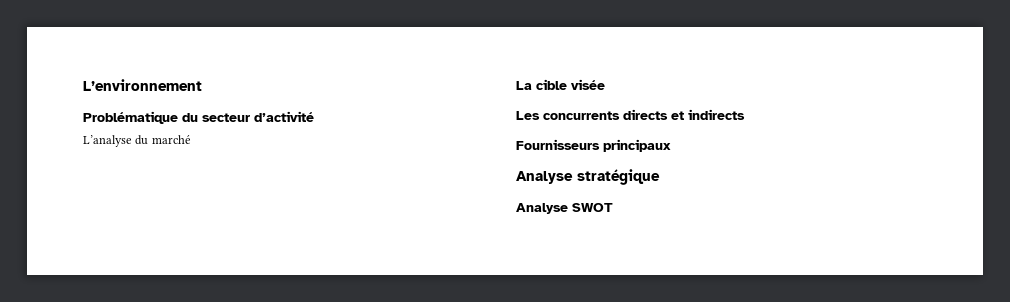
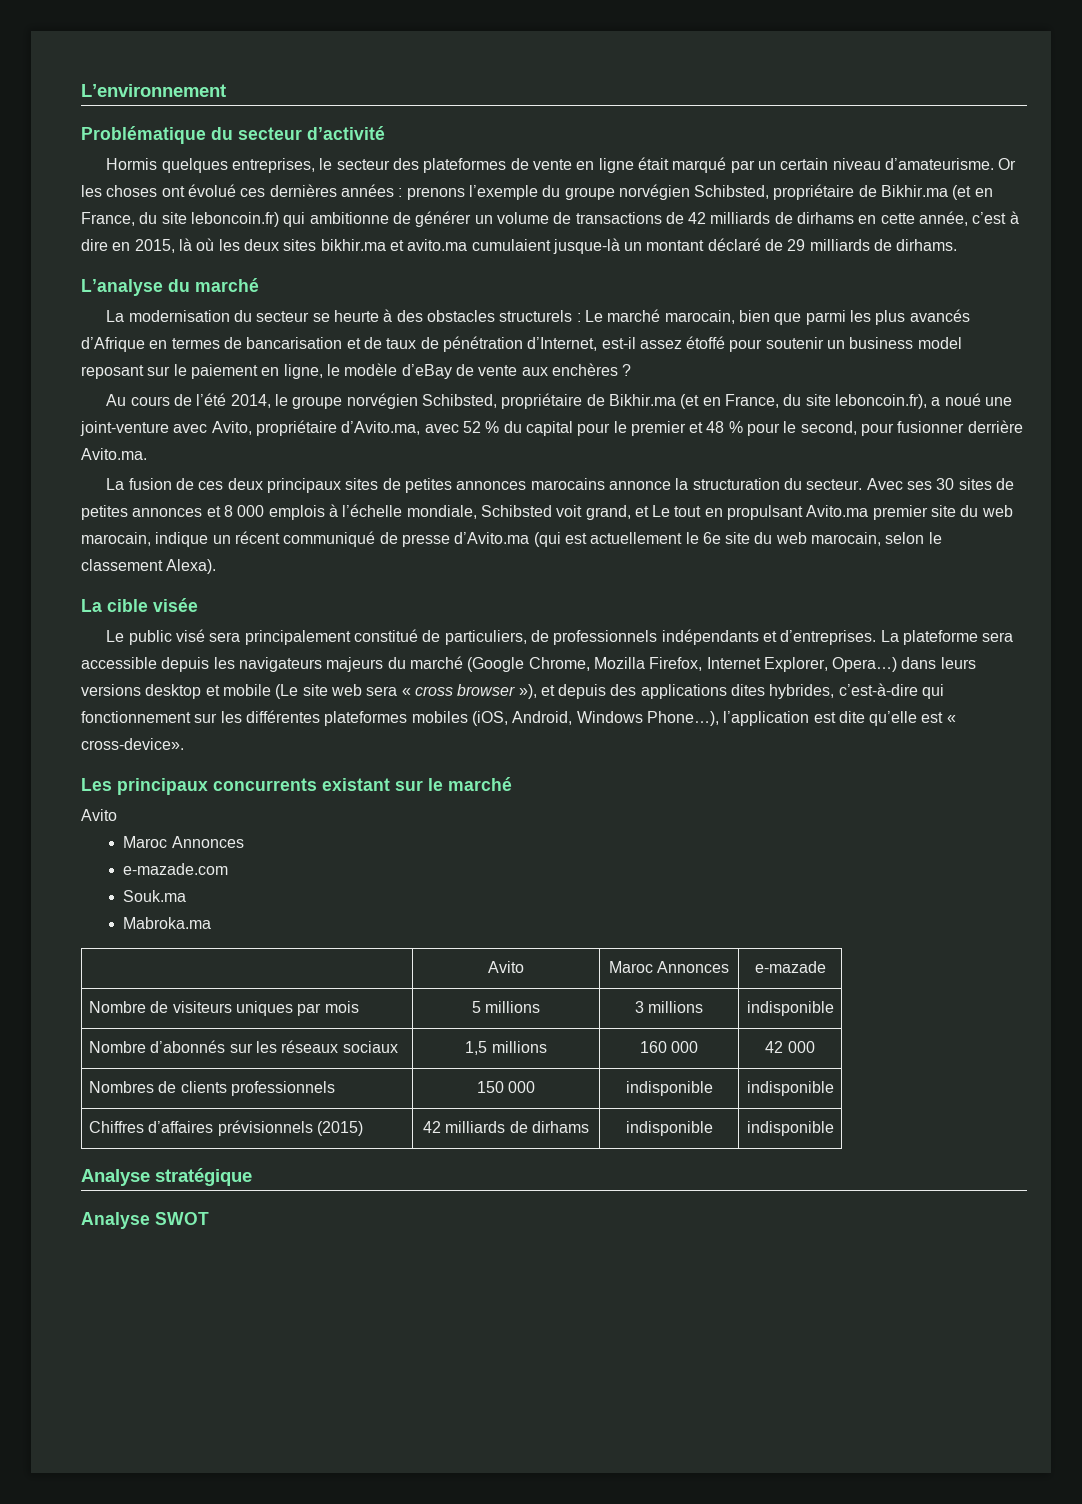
[83,135,191,147] [516,79,605,90] [516,109,745,120] [516,139,671,152] L’analyse du marché // La cible visée // Les concurrents directs et indirects // Fournisseurs principaux -> [106,157,1017,173] [81,184,993,200] [81,211,1019,227] [81,238,958,254] [81,278,259,296] [106,309,970,325] [81,336,962,352] [81,363,632,379] [106,393,1012,409] [80,420,1023,436] [81,448,147,460] [106,478,1014,493] [81,504,1013,520] [81,531,942,547] [81,559,217,574] [81,598,198,612] [106,629,1014,645] [81,656,976,672] [81,683,945,699] [81,710,956,726] [81,738,184,750] [81,777,512,795] [81,809,117,821] [123,836,244,848] [123,863,229,875] [123,890,187,902] [123,917,212,929] [488,961,524,973] [608,961,730,973] [754,961,826,973] [88,1001,359,1016] [471,1001,541,1013] [634,1001,704,1013] [746,1001,834,1016] [88,1040,398,1053] [465,1041,547,1055] [639,1041,699,1053] [765,1041,815,1053] [88,1081,335,1096] [476,1081,536,1093] [625,1081,713,1096] [746,1081,834,1096] [88,1120,363,1136] [423,1121,589,1133] [625,1121,713,1136] [746,1121,834,1136] Hormis quelques entreprises, le secteur des plateformes de vente en ligne était marqué par un certain niveau d’amateurisme. Or les choses ont évolué ces dernières années : prenons l’exemple du groupe norvégien Schibsted, propriétaire de Bikhir.ma (et en France, du site leboncoin.fr) qui ambitionne de générer un volume de transactions de 42 milliards de dirhams en cette année, c’est à dire en 2015, là où les deux sites bikhir.ma et avito.ma cumulaient jusque-là un montant déclaré de 29 milliards de dirhams. // L’analyse du marché // La modernisation du secteur se heurte à des obstacles structurels : Le marché marocain, bien que parmi les plus avancés d’Afrique en termes de bancarisation et de taux de pénétration d’Internet, est-il assez étoffé pour soutenir un business model reposant sur le paiement en ligne, le modèle d’eBay de vente aux enchères ? // Au cours de l’été 2014, le groupe norvégien Schibsted, propriétaire de Bikhir.ma (et en France, du site leboncoin.fr), a noué une joint-venture avec Avito, propriétaire d’Avito.ma, avec 52 % du capital pour le premier et 48 % pour le second, pour fusionner derrière Avito.ma. // La fusion de ces deux principaux sites de petites annonces marocains annonce la structuration du secteur. Avec ses 30 sites de petites annonces et 8 000 emplois à l’échelle mondiale, Schibsted voit grand, et Le tout en propulsant Avito.ma premier site du web marocain, indique un récent communiqué de presse d’Avito.ma (qui est actuellement le 6e site du web marocain, selon le classement Alexa). // La cible visée // Le public visé sera principalement constitué de particuliers, de professionnels indépendants et d’entreprises. La plateforme sera accessible depuis les navigateurs majeurs du marché (Google Chrome, Mozilla Firefox, Internet Explorer, Opera…) dans leurs versions desktop et mobile (Le site web sera « cross browser »), et depuis des applications dites hybrides, c’est-à-dire qui fonctionnement sur les différentes plateformes mobiles (iOS, Android, Windows Phone…), l’application est dite qu’elle est « cross-device». // Les principaux concurrents existant sur le marché // Avito // Maroc Annonces // e-mazade.com // Souk.ma // Mabroka.ma // | Avito | Maroc Annonces | e-mazade // Nombre de visiteurs uniques par mois | 5 millions | 3 millions | indisponible // Nombre d’abonnés sur les réseaux sociaux | 1,5 millions | 160 000 | 42 000 // Nombres de clients professionnels | 150 000 | indisponible | indisponible // Chiffres d’affaires prévisionnels (2015) | 42 milliards de dirhams | indisponible | indisponible

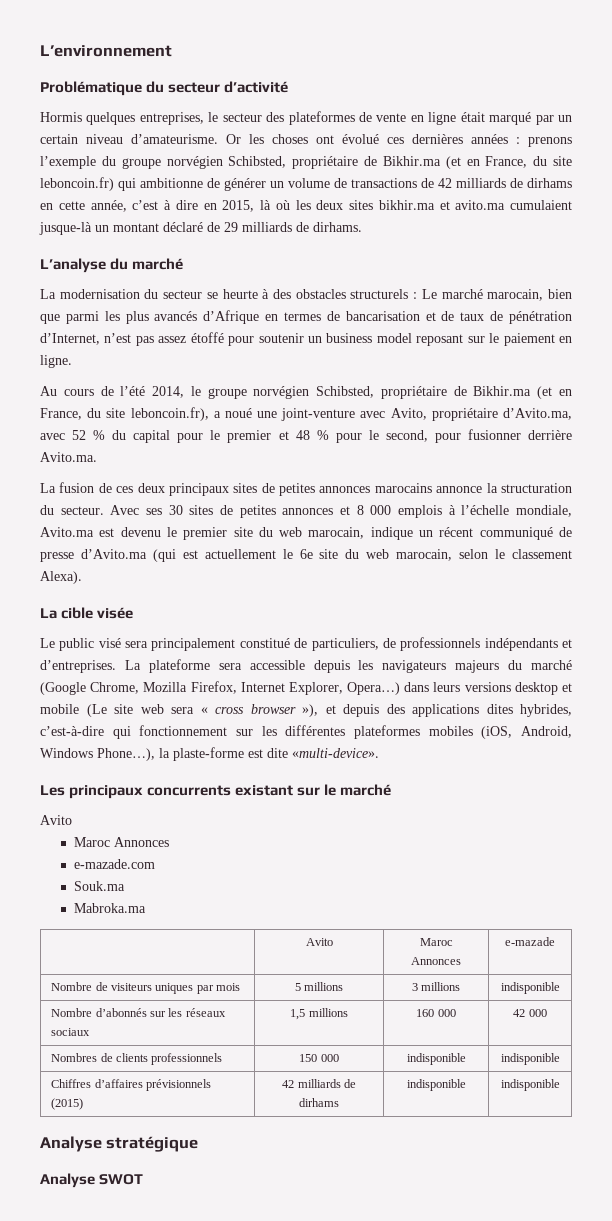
[601,337,636,349] est-il -> [104,333,154,346] n’est pas
[283,363,632,379] ligne, le modèle d’eBay de vente aux enchères ? -> [40,355,72,368] ligne.
[480,505,869,520] Schibsted voit grand, et Le tout en propulsant Avito.ma -> [40,527,177,537] Avito.ma est devenu le
[723,711,956,726] [81,738,184,750] l’application est dite qu’elle est « cross-device». -> [159,747,379,761] la plaste-forme est dite «multi-device».

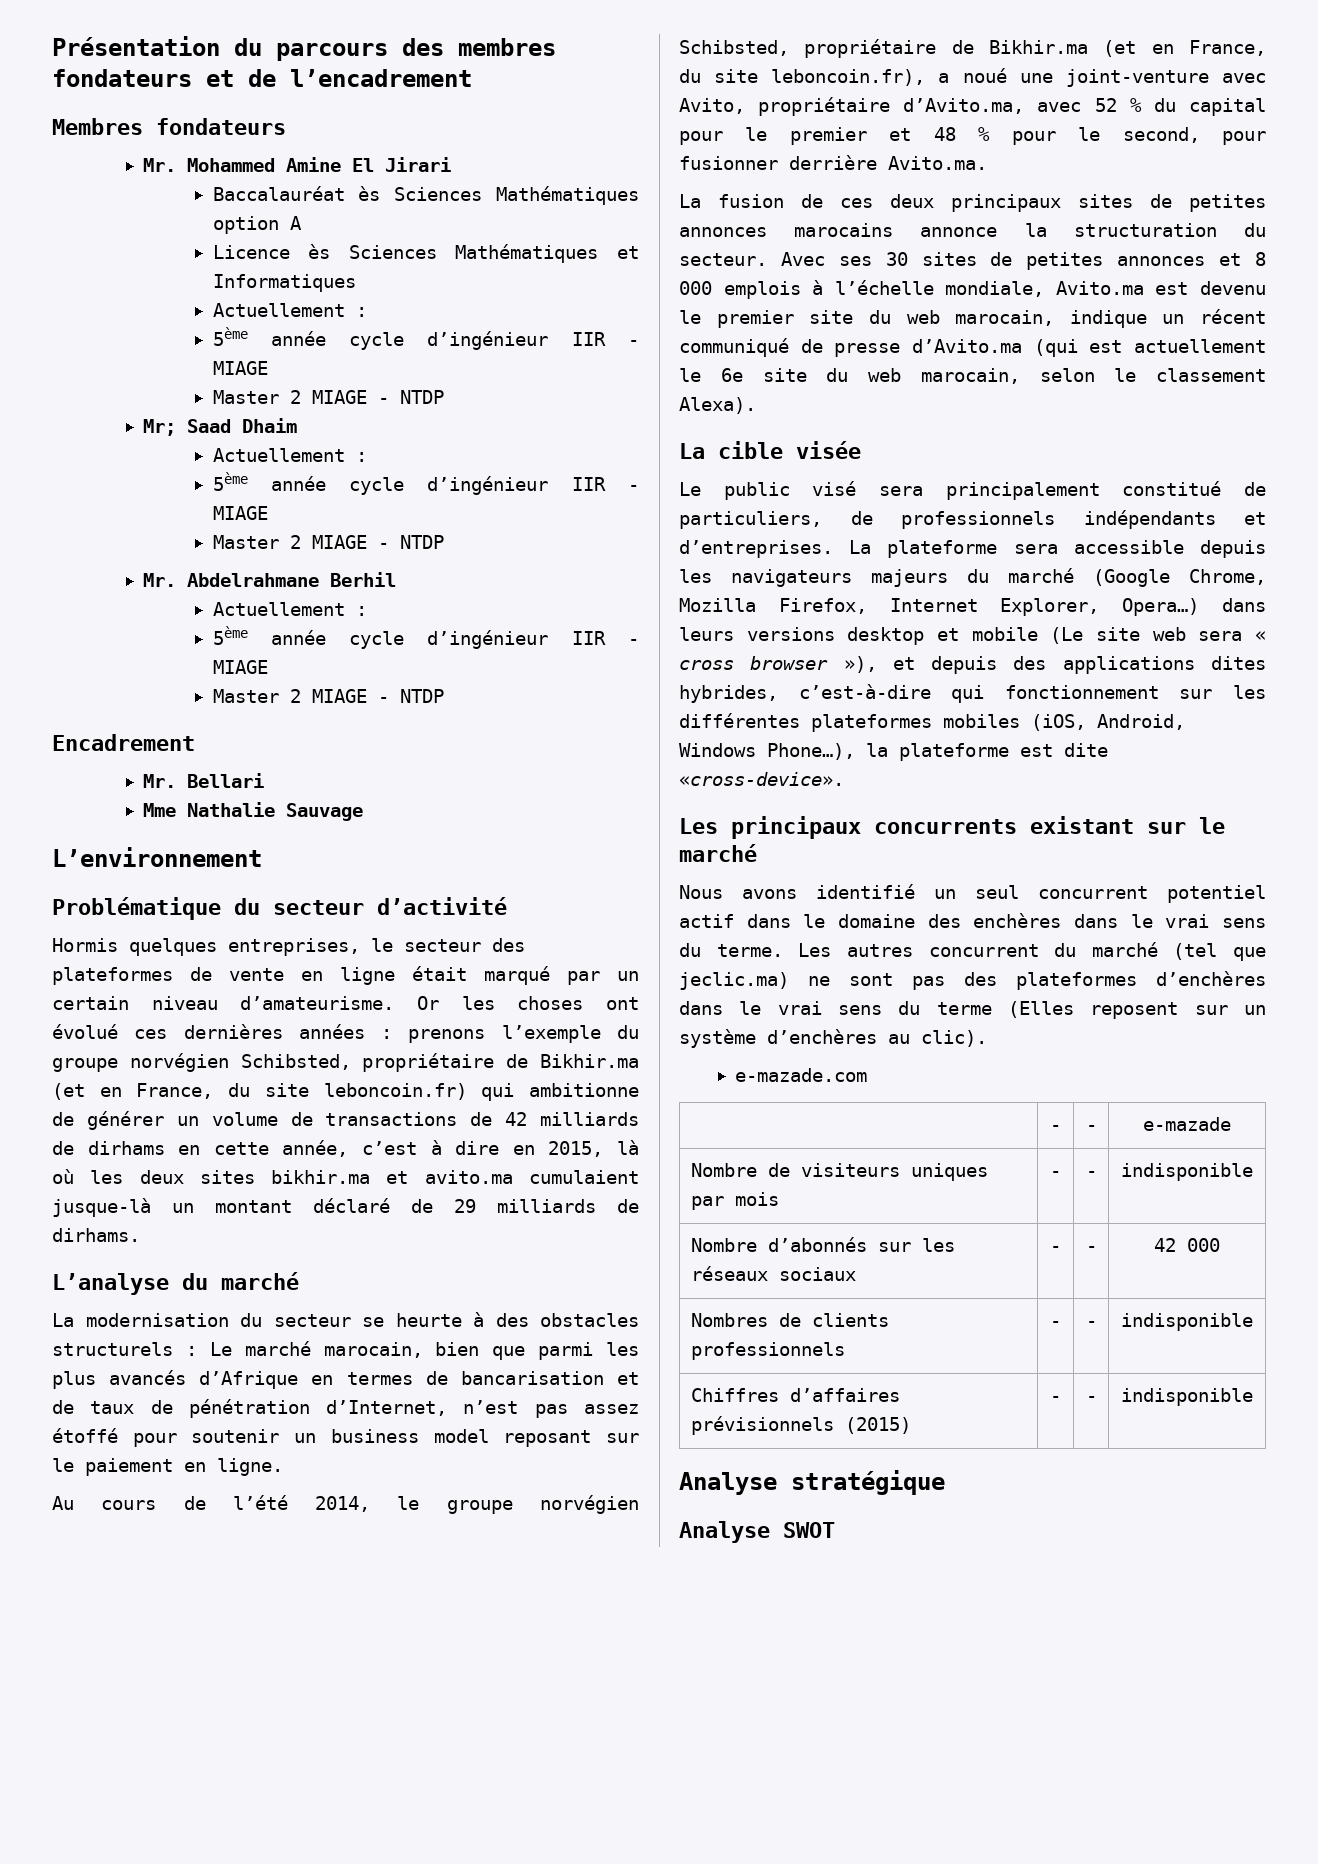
(40, 51) none -> [52,36,556,61] [52,69,472,87] [52,118,286,135] [142,157,451,172] [212,186,639,205] [212,216,302,234] [212,244,640,263] [212,274,356,292] [212,303,367,317] [212,327,639,350] [212,361,268,375] [212,390,444,404] [142,418,297,436] [212,448,367,462] [212,472,639,495] [212,506,268,520] [212,535,444,549] [142,572,396,587] [212,602,367,616] [212,626,639,649] [212,660,268,674] [212,689,444,703] [52,734,195,751] [142,773,264,788] [142,802,363,821] Présentation du parcours des membres fondateurs et de l’encadrement // Membres fondateurs // Mr. Mohammed Amine El Jirari // Baccalauréat ès Sciences Mathématiques option A // Licence ès Sciences Mathématiques et Informatiques // Actuellement : // 5ème année cycle d’ingénieur IIR - MIAGE // Master 2 MIAGE - NTDP // Mr; Saad Dhaim // Actuellement : // 5ème année cycle d’ingénieur IIR - MIAGE // Master 2 MIAGE - NTDP // Mr. Abdelrahmane Berhil // Actuellement : // 5ème année cycle d’ingénieur IIR - MIAGE // Master 2 MIAGE - NTDP // Encadrement // Mr. Bellari // Mme Nathalie Sauvage //
[173,747,244,761] plaste-forme -> [899,743,1009,761] plateforme
[292,748,379,758] «multi-device». -> [679,772,844,786] «cross-device».
[40,815,72,825] [73,837,169,847] [73,859,155,869] [73,881,125,891] [73,903,146,913] [305,938,333,946] [419,938,453,946] [411,957,461,965] Avito // Maroc Annonces // e-mazade.com // Souk.ma // Mabroka.ma // | Avito | Maroc Annonces -> [679,884,1266,903] [679,913,1266,928] [679,942,1266,961] [679,971,1266,990] [679,1001,1266,1019] [679,1029,987,1048] [734,1068,867,1082] [1050,1125,1061,1131] [1085,1125,1097,1131] Nous avons identifié un seul concurrent potentiel actif dans le domaine des enchères dans le vrai sens du terme. Les autres concurrent du marché (tel que jeclic.ma) ne sont pas des plateformes d’enchères dans le vrai sens du terme (Elles reposent sur un système d’enchères au clic). // e-mazade.com // | - | -
[294,982,344,991] [411,982,461,991] 5 millions | 3 millions -> [1050,1171,1061,1177] [1085,1171,1097,1177] - | -
[290,1008,348,1020] [416,1009,456,1017] 1,5 millions | 160 000 -> [1050,1246,1061,1252] [1085,1246,1097,1252] - | -
[299,1054,339,1062] [406,1053,466,1065] 150 000 | indisponible -> [1050,1321,1061,1327] [1085,1321,1097,1327] - | -
[282,1079,356,1088] [299,1098,339,1107] [406,1079,466,1091] 42 milliards de dirhams | indisponible -> [1050,1396,1061,1402] [1085,1396,1097,1402] - | -

